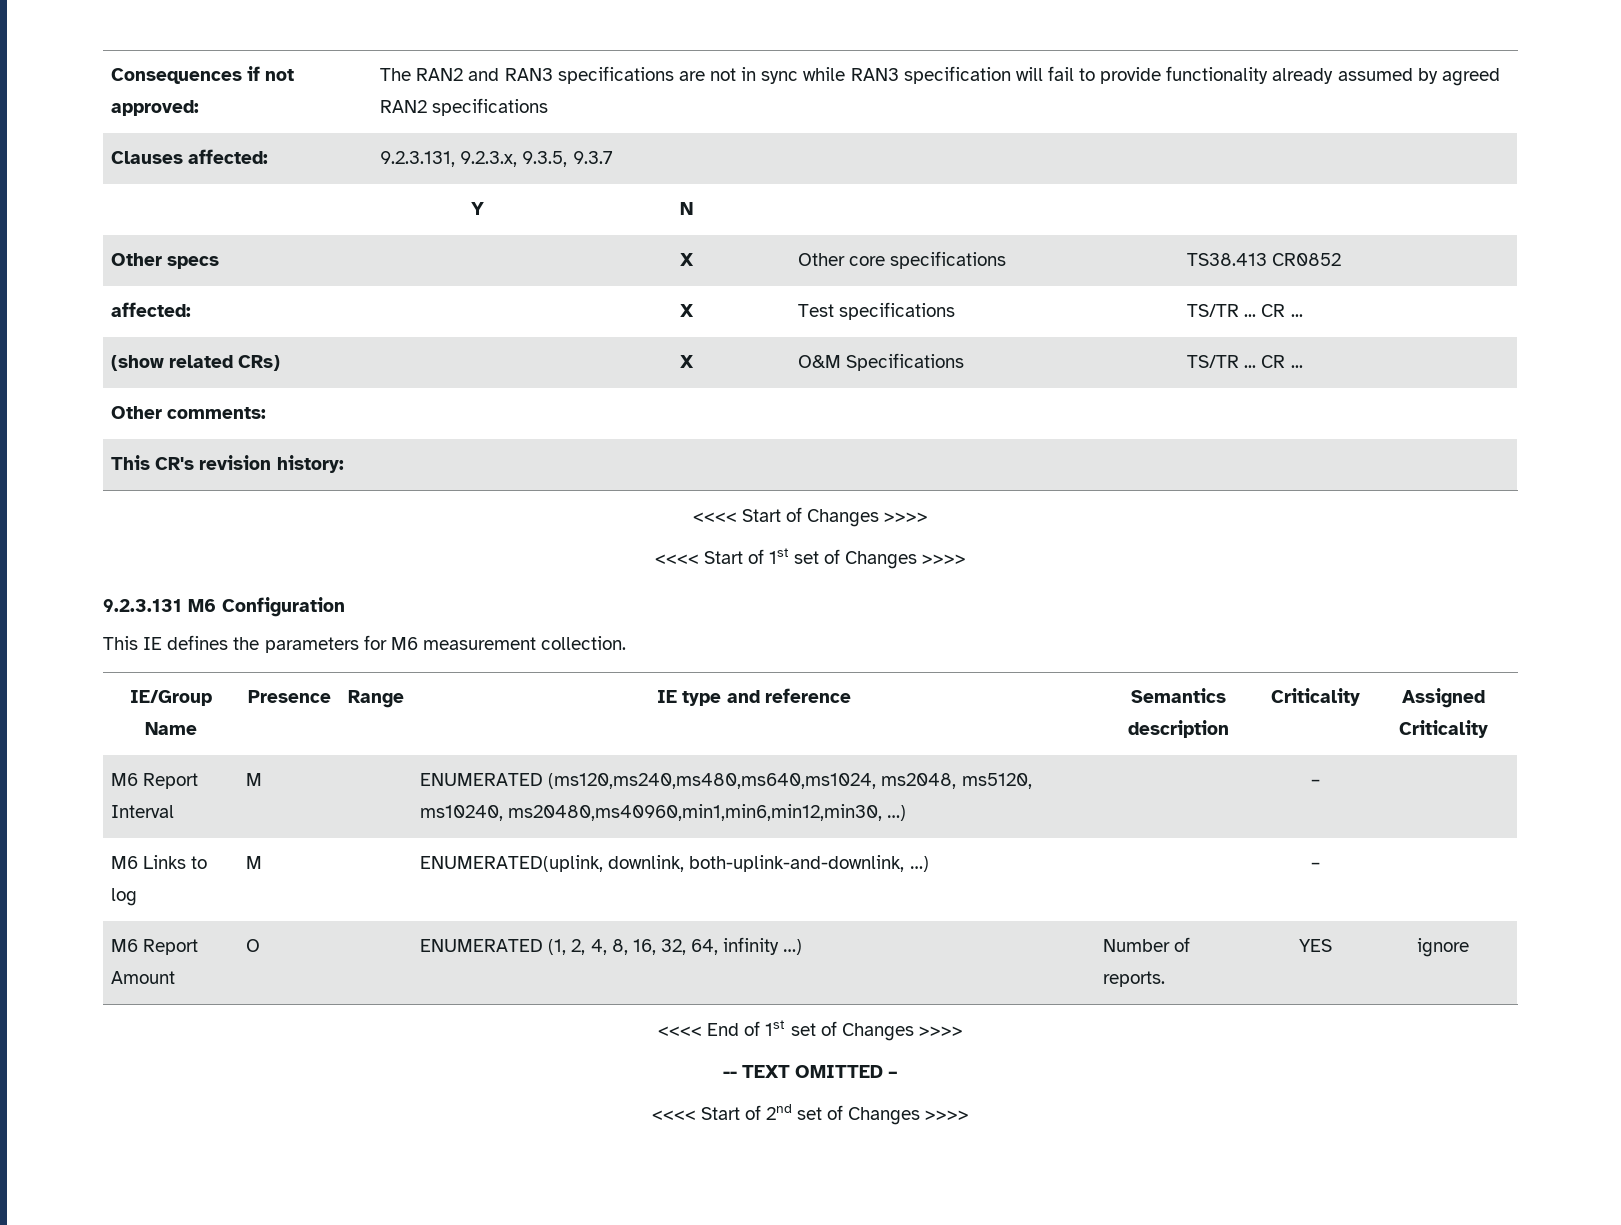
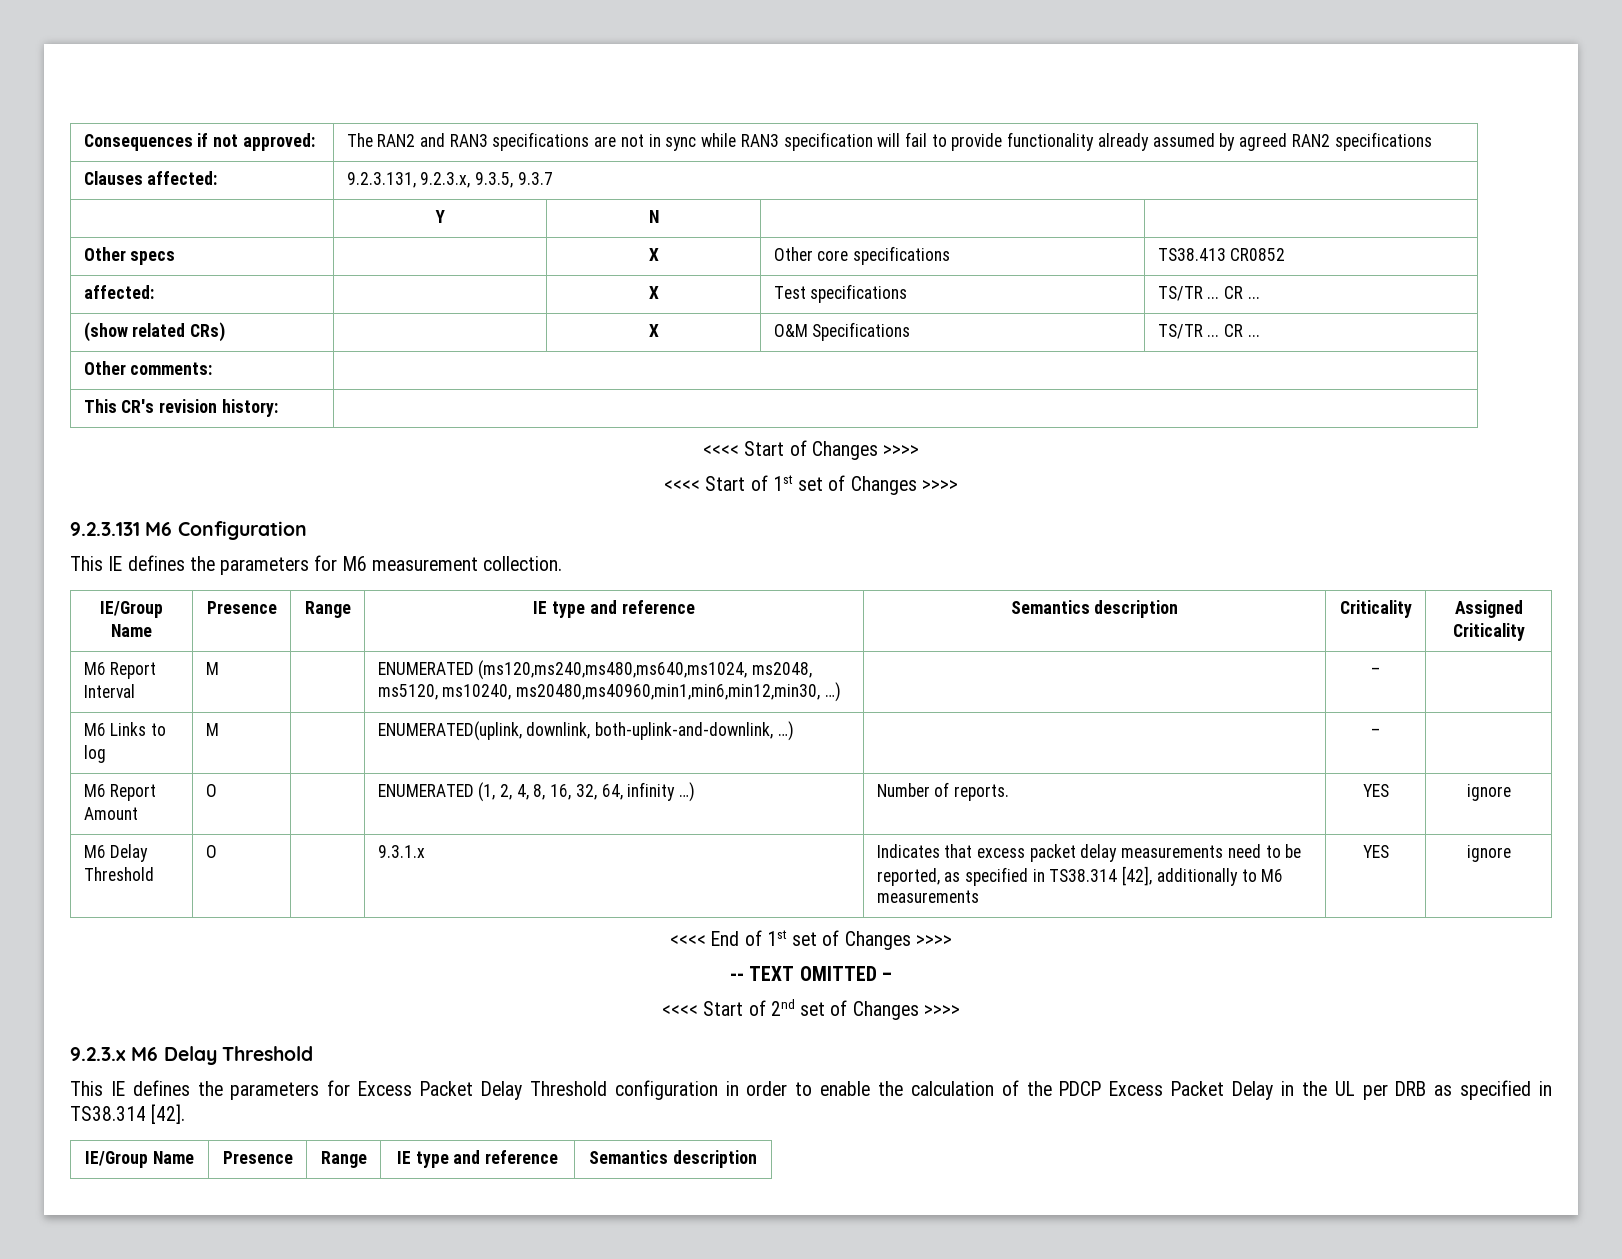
(1469, 947) none -> [83,844,149,862] [83,867,154,881] [205,845,217,858] [377,845,425,858] [876,844,1302,862] [876,866,1284,886] [876,890,979,903] [1362,845,1389,858] [1466,845,1511,862] // M6 Delay Threshold | O | | 9.3.1.x | Indicates that excess packet delay measurements need to be reported, as specified in TS38.314 [42], additionally to M6 measurements | YES | ignore
(970, 1115) none -> [70,1046,313,1065] [70,1080,1552,1100] [70,1104,186,1124] [85,1151,194,1168] [222,1151,293,1164] [320,1151,367,1168] [396,1150,559,1168] [589,1150,757,1168] // 9.2.3.x M6 Delay Threshold // This IE defines the parameters for Excess Packet Delay Threshold configuration in order to enable the calculation of the PDCP Excess Packet Delay in the UL per DRB as specified in TS38.314 [42]. // IE/Group Name | Presence | Range | IE type and reference | Semantics description

